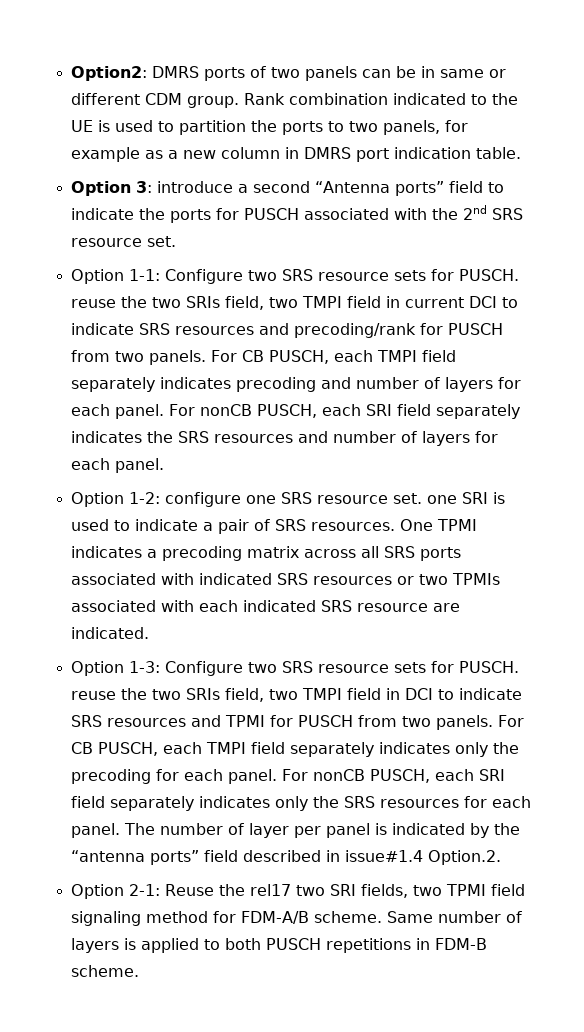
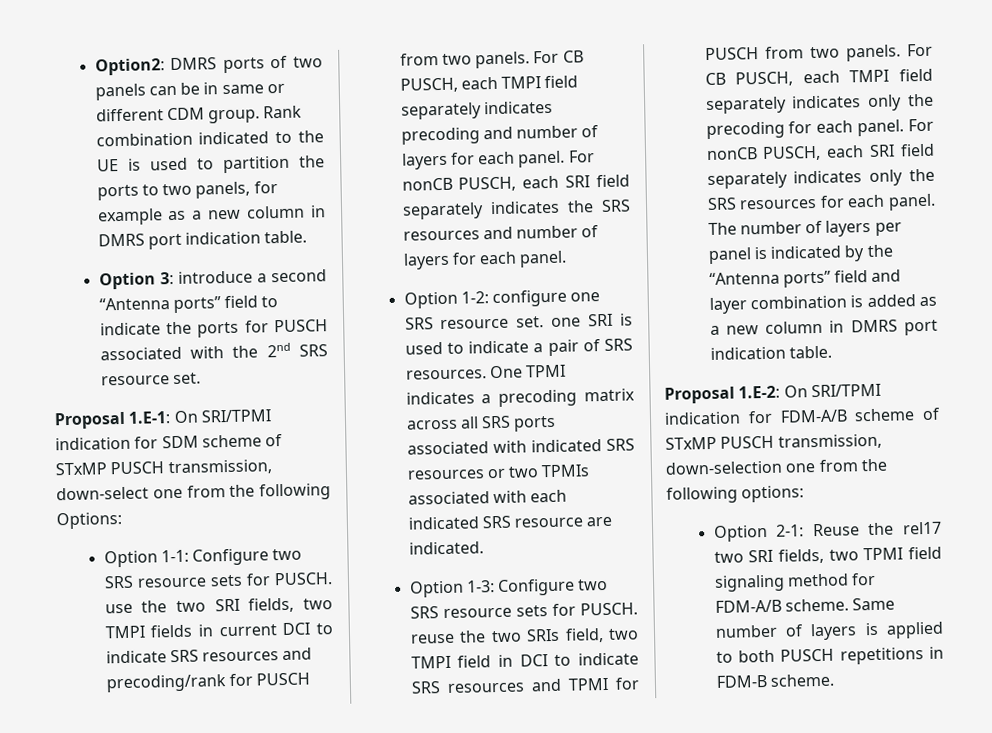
(177, 241) none -> [54,409,271,430] [55,433,284,451] [55,459,272,476] [56,483,331,501] [56,512,122,530] // Proposal 1.E-1: On SRI/TPMI indication for SDM scheme of STxMP PUSCH transmission, down-select one from the following Options:
[71,296,382,310] reuse the two SRIs field, two TMPI field -> [104,597,333,614] [104,624,193,639] use the two SRI fields, two TMPI fields
[249,823,290,838] layer -> [825,219,872,237] layers
[71,850,502,865] “antenna ports” field described in issue#1.4 Option.2. -> [708,269,902,288] [708,294,937,315] [709,319,938,336] [709,345,832,361] [664,383,881,404] [664,407,941,425] [665,433,882,450] [665,458,888,475] [666,485,805,504] “Antenna ports” field and layer combination is added as a new column in DMRS port indication table. // Proposal 1.E-2: On SRI/TPMI indication for FDM-A/B scheme of STxMP PUSCH transmission, down-selection one from the following options:

